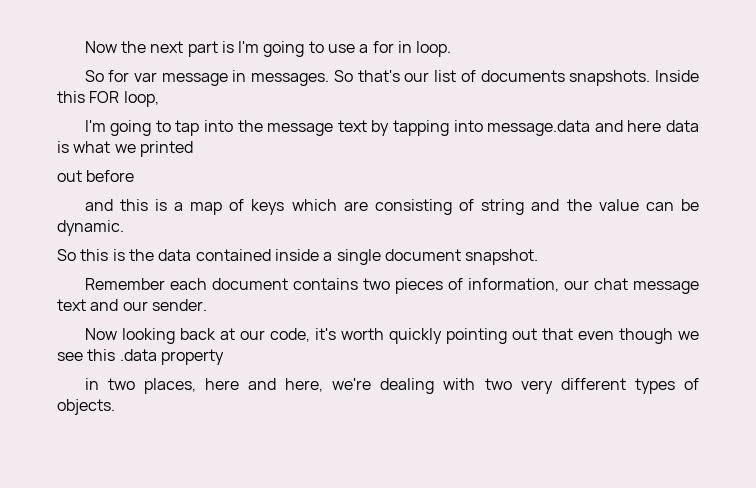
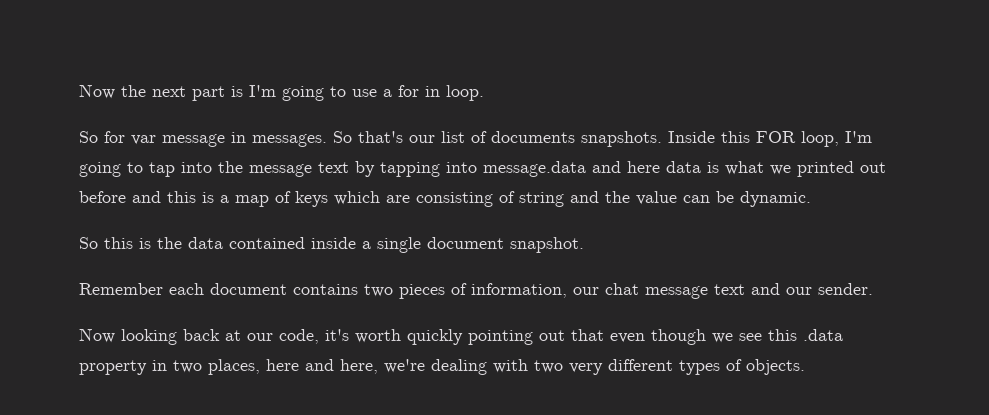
(159, 99) // -> (839, 139) none
(193, 149) // -> (854, 169) none
(135, 176) // -> (126, 197) none
(224, 357) // -> (147, 367) none

